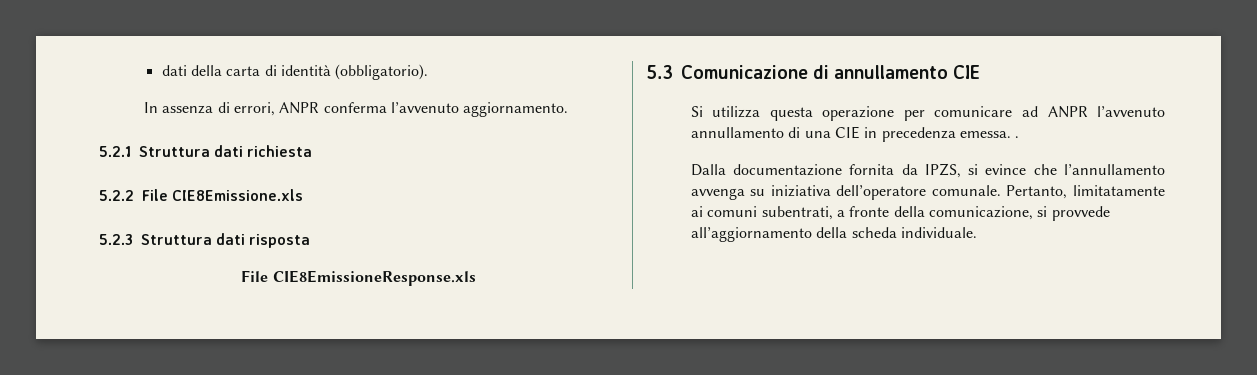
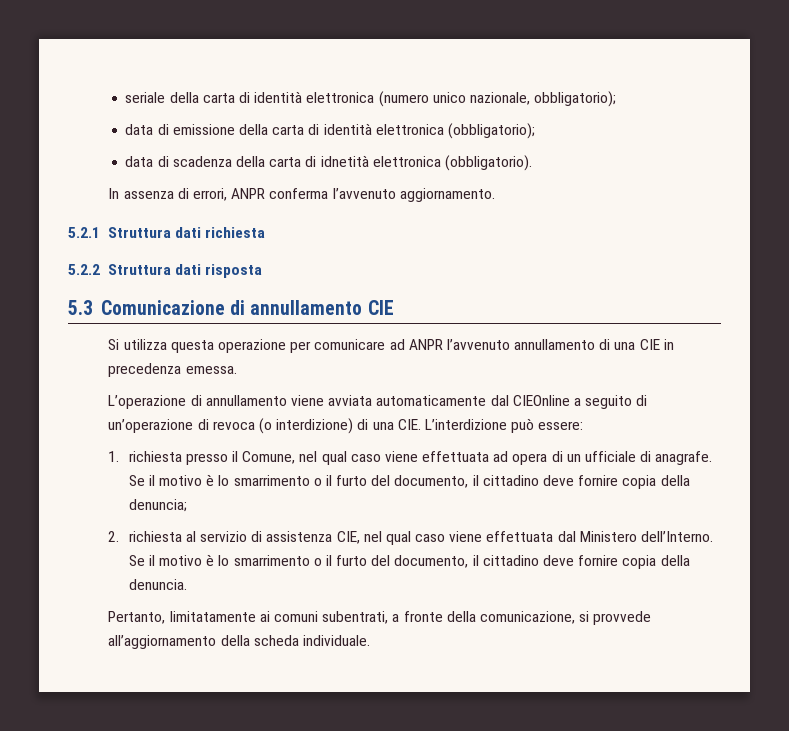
[161,65,331,76] dati della carta di identità -> [125,91,617,107] [125,123,535,139] [125,155,441,167] seriale della carta di identità elettronica (numero unico nazionale, obbligatorio); // data di emissione della carta di identità elettronica (obbligatorio); // data di scadenza della carta di idnetità elettronica
[142,189,304,201] [99,234,133,245] File CIE8Emissione.xls // 5.2.3 -> (100, 269) none
[241,270,476,286] // File CIE8EmissioneResponse.xls -> (263, 271) none
[1015,136,1020,138] [690,163,1165,178] [690,185,1001,200] . // Dalla documentazione fornita da IPZS, si evince che l’annullamento avvenga su iniziativa dell’operatore comunale. -> [108,395,648,409] [108,418,584,434] [108,451,713,465] [128,474,690,489] [128,499,187,512] [108,531,714,545] [128,554,690,569] [128,579,187,590] // L’operazione di annullamento viene avviata automaticamente dal CIEOnline a seguito di un’operazione di revoca (o interdizione) di una CIE. L’interdizione può essere: // 1. richiesta presso il Comune, nel qual caso viene effettuata ad opera di un ufficiale di anagrafe. Se il motivo è lo smarrimento o il furto del documento, il cittadino deve fornire copia della denuncia; // 2. richiesta al servizio di assistenza CIE, nel qual caso viene effettuata dal Ministero dell’Interno. Se il motivo è lo smarrimento o il furto del documento, il cittadino deve fornire copia della denuncia. //

